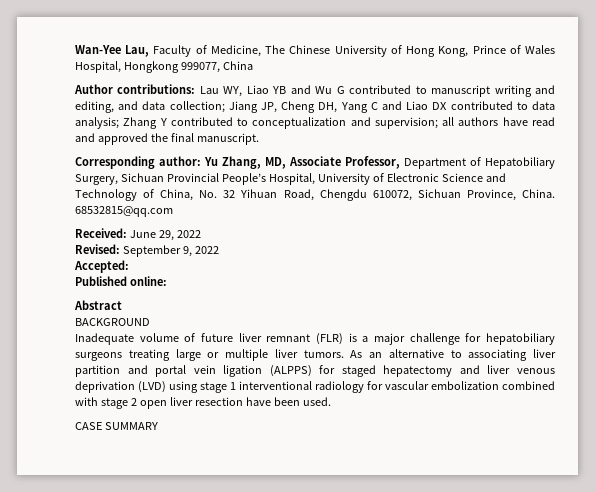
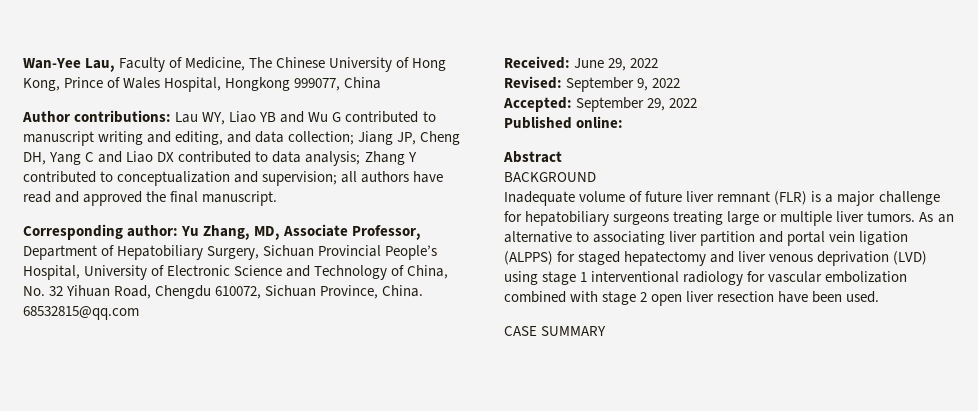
(129, 266) none -> [576,97,698,112] September 29, 2022

